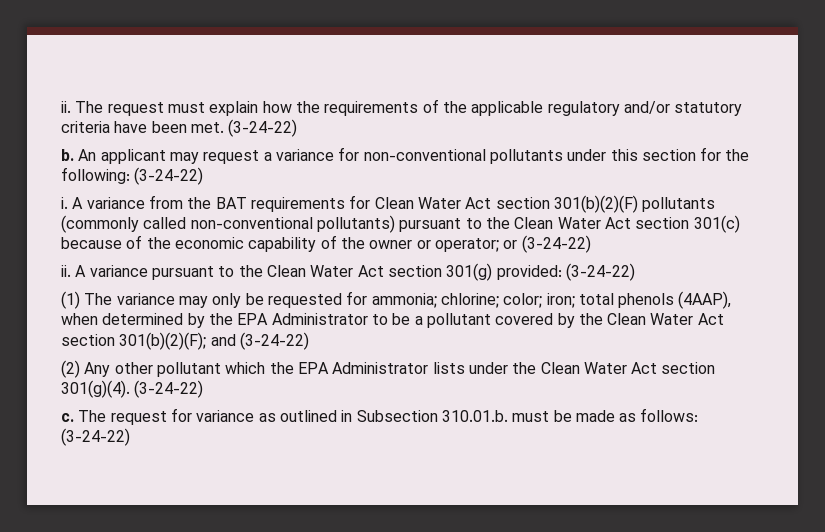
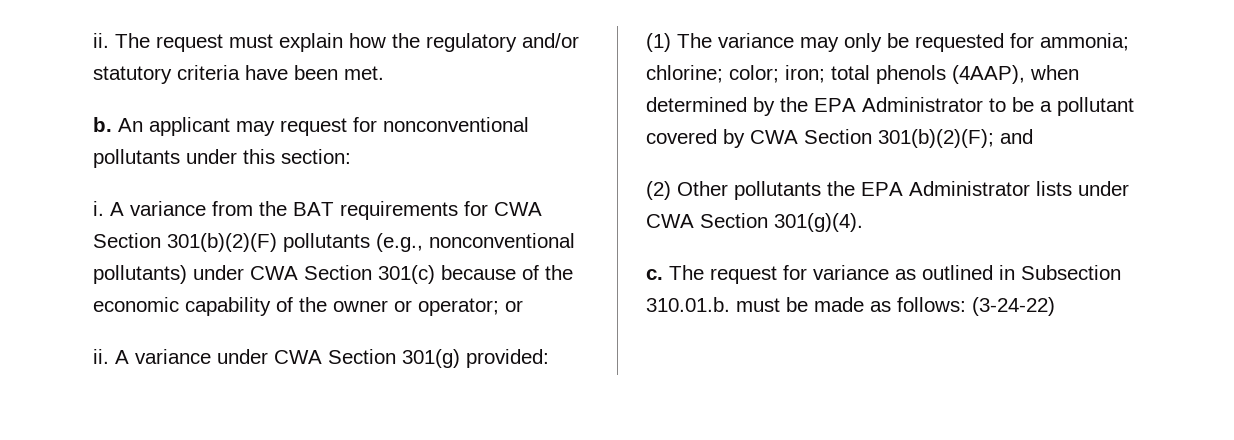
[324,99,544,116] requirements of the applicable -> (420, 40) none
[228,119,298,137] (3-24-22) -> (384, 73) none
[263,147,750,164] [61,167,204,185] a variance for non-conventional pollutants under this section for the following: (3-24-22) -> [353,117,529,132] [93,149,351,168] for nonconventional pollutants under this section:
[374,195,716,213] [61,215,690,233] Clean Water Act section 301(b)(2)(F) pollutants (commonly called non-conventional pollutants) pursuant to the Clean Water Act section -> [494,202,542,216] [93,233,575,252] [93,265,372,284] CWA Section 301(b)(2)(F) pollutants (e.g., nonconventional pollutants) under CWA Section
[521,235,591,253] (3-24-22) -> (523, 306) none
[151,265,442,280] pursuant to the Clean Water Act section -> [217,349,396,364] under CWA Section
[565,263,635,281] (3-24-22) -> (549, 358) none
[578,313,724,325] [61,334,115,346] the Clean Water Act section -> [750,129,872,144] CWA Section
[239,332,309,350] (3-24-22) -> (1033, 136) none
[84,362,266,377] Any other pollutant which -> [677,181,821,200] Other pollutants
[512,362,716,374] the Clean Water Act section -> [646,213,768,228] CWA Section
[134,380,204,398] (3-24-22) -> (863, 222) none

